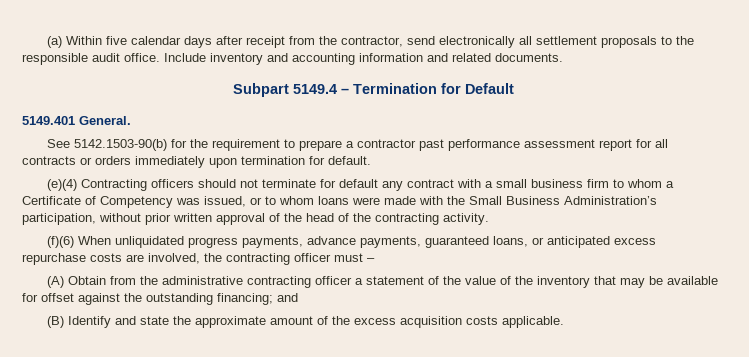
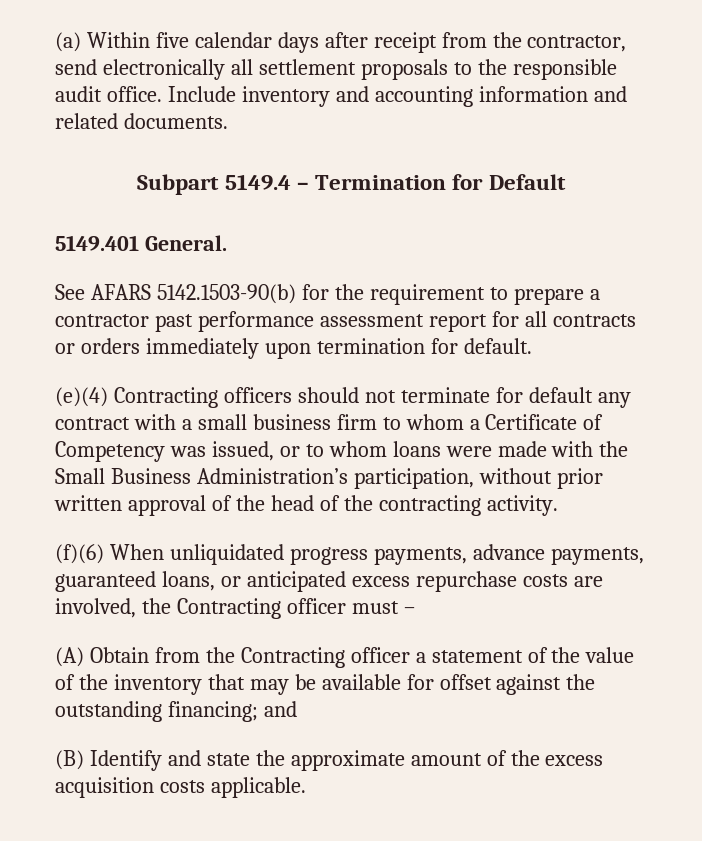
(71, 143) none -> [90,284,151,300] AFARS
[226,253,290,265] contracting -> [176,598,281,619] Contracting
[162,276,312,288] administrative contracting -> [240,647,345,668] Contracting

